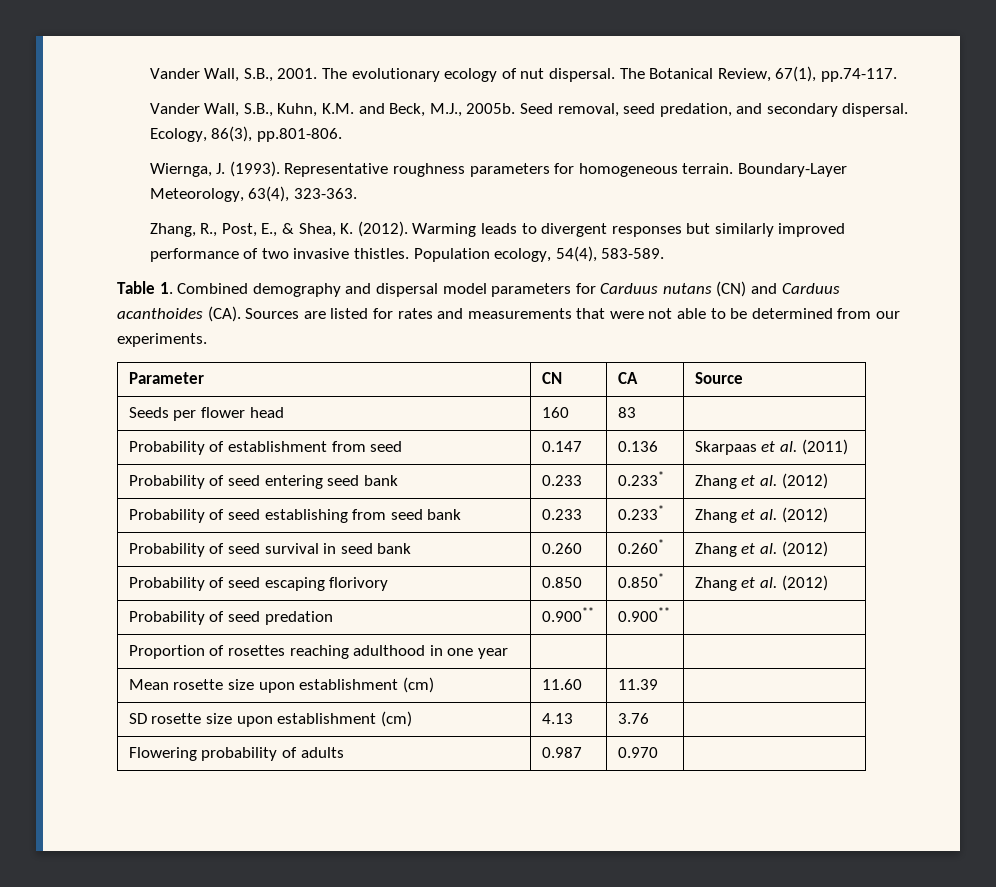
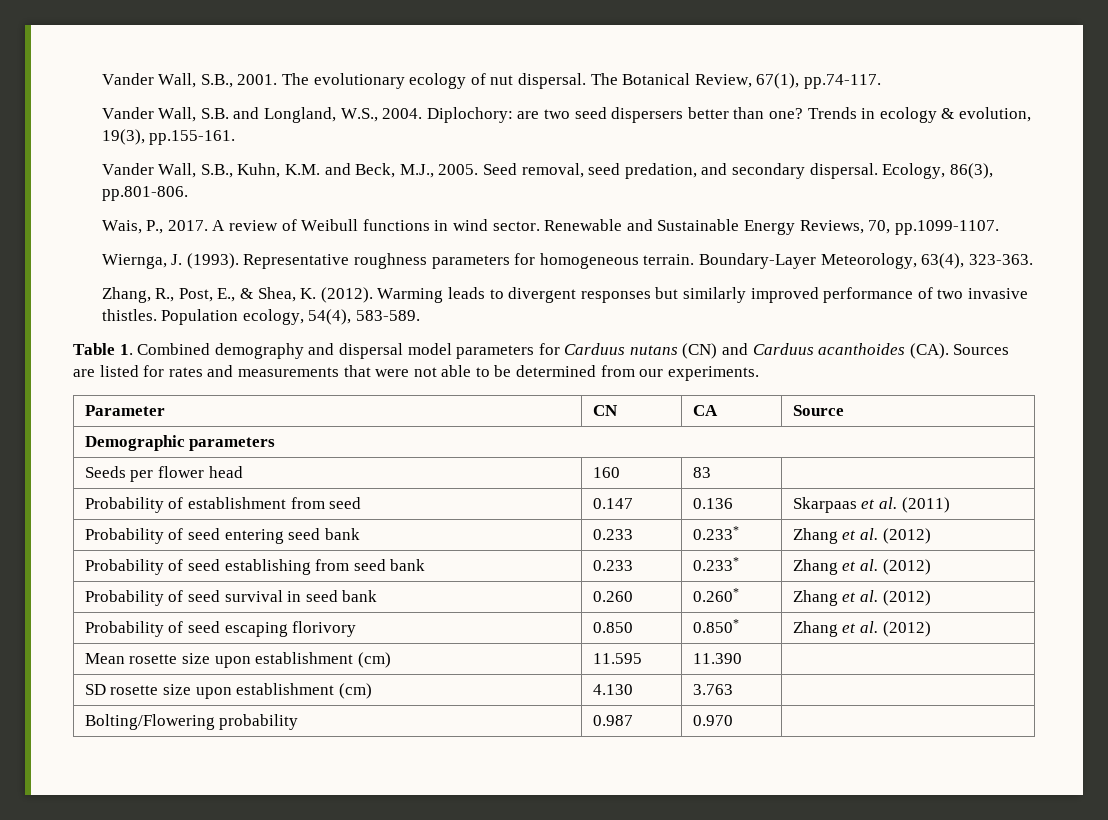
(897, 75) none -> [101,107,1031,123] [101,129,236,145] // Vander Wall, S.B. and Longland, W.S., 2004. Diplochory: are two seed dispersers better than one? Trends in ecology & evolution, 19(3), pp.155-161.
[466,103,516,114] 2005b. -> [438,164,479,175] 2005.
(342, 135) none -> [101,219,999,235] // Wais, P., 2017. A review of Weibull functions in wind sector. Renewable and Sustainable Energy Reviews, 70, pp.1099-1107.
(743, 378) none -> [84,435,276,451] // Demographic parameters
[128,611,333,625] [541,607,594,622] [617,607,670,622] [128,645,508,659] // Probability of seed predation | 0.900** | 0.900** | // Proportion of rosettes reaching adulthood in one year | | | -> (931, 629) none
[541,679,582,690] [617,679,658,690] 11.60 | 11.39 -> [592,653,642,664] [692,653,742,664] 11.595 | 11.390
[541,713,573,724] [617,713,649,724] [128,747,197,761] 4.13 | 3.76 | // Flowering -> [592,684,633,695] [692,684,733,695] [84,714,215,730] 4.130 | 3.763 | // Bolting/Flowering
[282,747,344,758] of adults -> (299, 722) none

